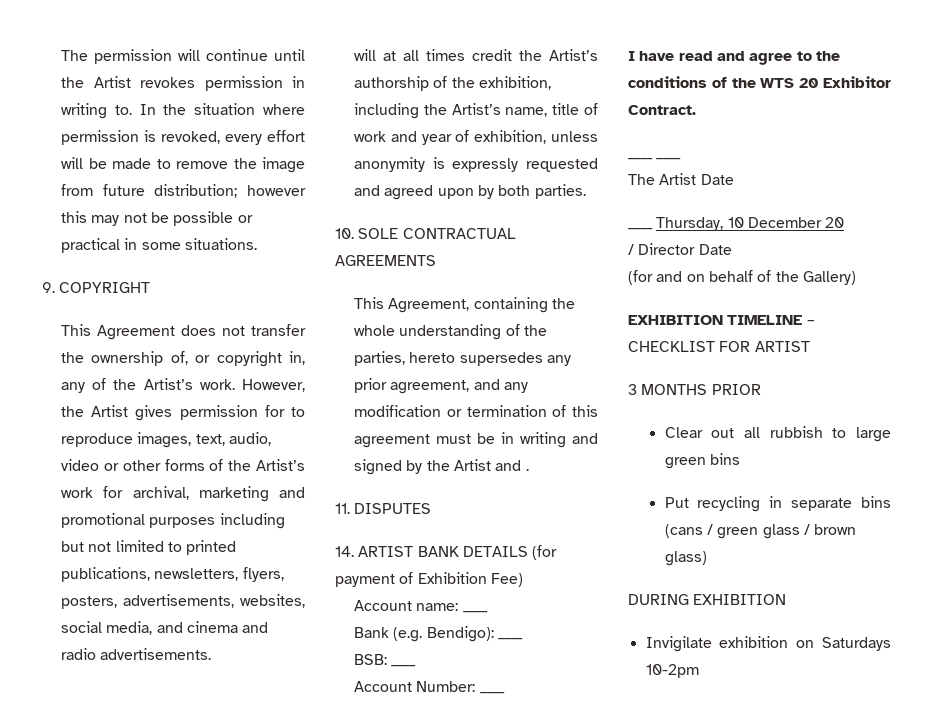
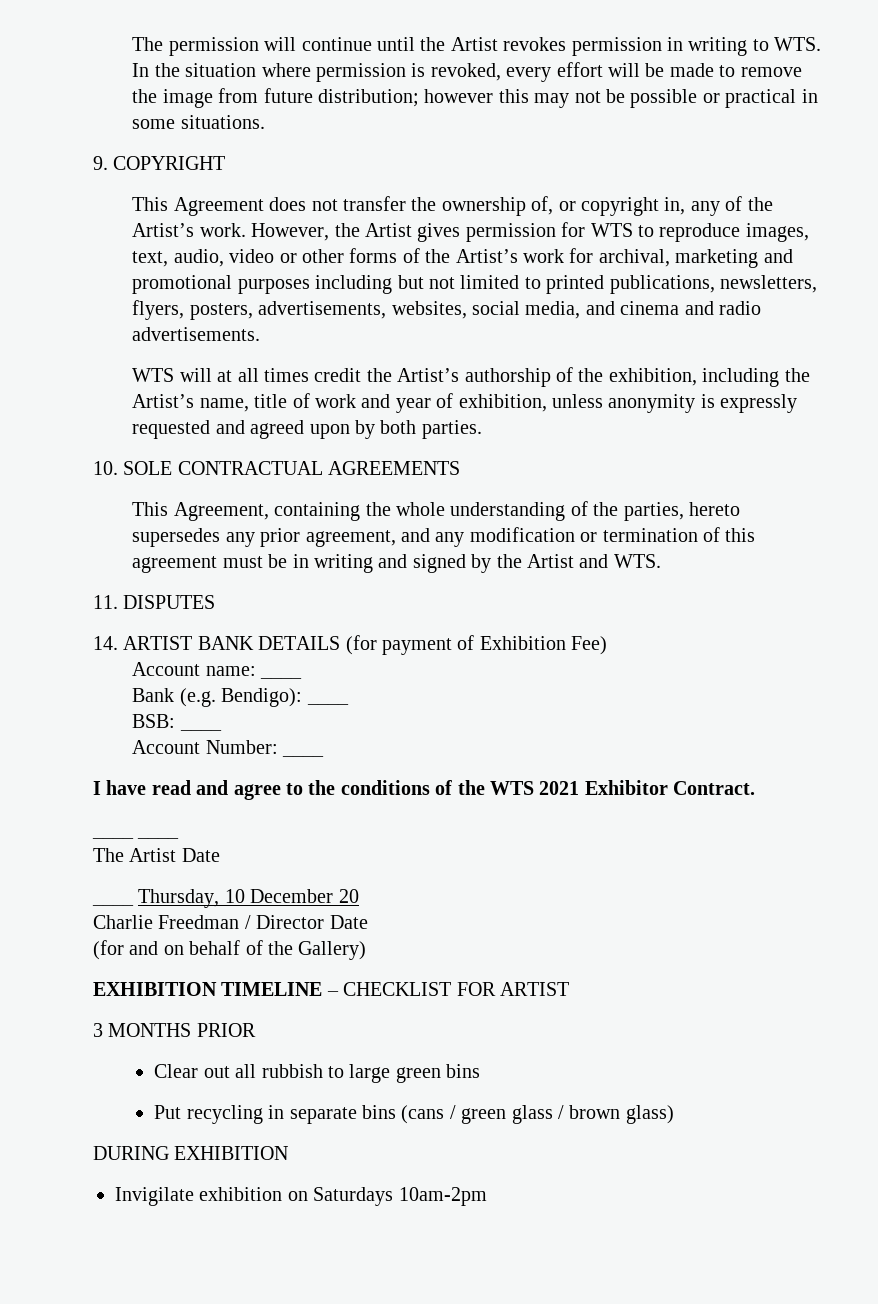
[114,105,132,115] to. -> [752,37,822,51] to WTS.
(285, 411) none -> [590,223,633,237] WTS
(212, 654) none -> [132,368,175,382] WTS
[525,468,529,471] . -> [613,554,661,568] WTS.
[799,78,819,88] 20 -> [539,781,580,795] 2021
(845, 222) none -> [93,915,240,929] Charlie Freedman
[645,664,699,678] 10-2pm -> [398,1187,487,1206] 10am-2pm

